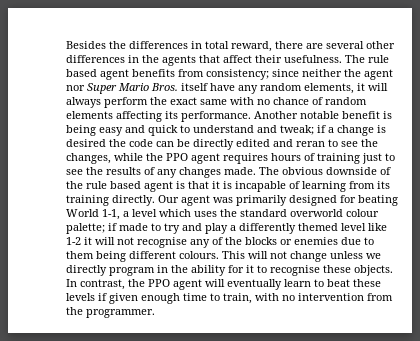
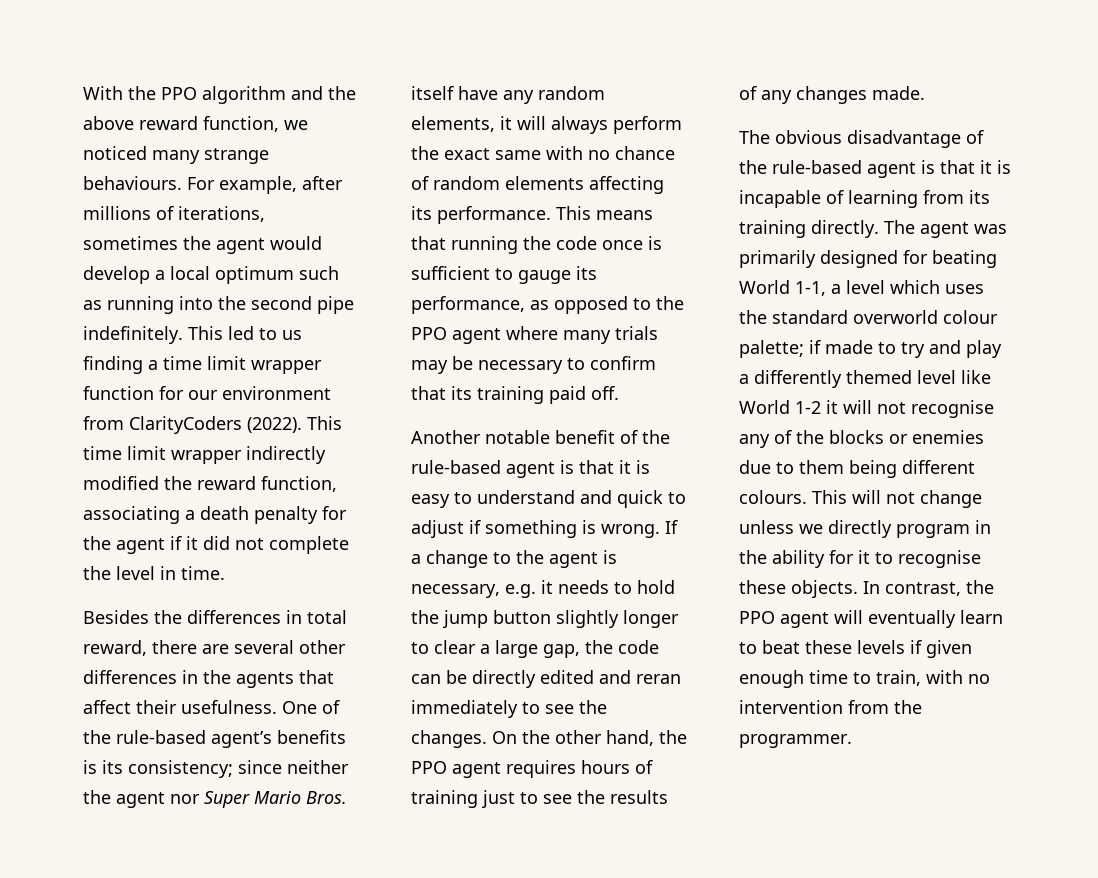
(66, 45) none -> [83,86,356,104] [83,116,308,132] [83,146,269,164] [83,176,343,194] [83,206,265,222] [83,236,322,254] [83,266,339,284] [83,296,354,314] [83,326,302,344] [83,356,322,374] [83,386,331,400] [83,416,342,434] [83,446,326,464] [83,476,337,492] [83,506,347,524] [83,536,349,554] [83,566,225,580] With the PPO algorithm and the above reward function, we noticed many strange behaviours. For example, after millions of iterations, sometimes the agent would develop a local optimum such as running into the second pipe indefinitely. This led to us finding a time limit wrapper function for our environment from ClarityCoders (2022). This time limit wrapper indirectly modified the reward function, associating a death penalty for the agent if it did not complete the level in time. //
[345,55,389,63] [66,69,204,80] The rule based agent benefits from -> [282,700,340,714] [83,730,346,748] [83,760,123,774] One of the rule-based agent’s benefits is its
[254,111,392,119] [66,125,386,136] [66,139,106,147] Another notable benefit is being easy and quick to understand and tweak; if a change is desired -> [556,206,653,220] [411,236,662,254] [411,266,597,284] [411,296,684,314] [411,326,658,344] [411,356,656,374] [411,386,619,404] [411,430,670,444] [411,460,650,478] [411,490,686,508] [411,520,678,538] [411,550,617,568] [411,580,675,598] [411,610,679,628] [411,640,580,658] This means that running the code once is sufficient to gauge its performance, as opposed to the PPO agent where many trials may be necessary to confirm that its training paid off. // Another notable benefit of the rule-based agent is that it is easy to understand and quick to adjust if something is wrong. If a change to the agent is necessary, e.g. it needs to hold the jump button slightly longer to clear a large gap,
[328,139,378,147] [66,153,143,164] to see the changes, while -> [411,700,607,718] [411,730,654,748] immediately to see the changes. On the other hand,
(256, 171) none -> (925, 93) //
[326,167,391,175] [66,181,141,189] downside of the rule based -> [847,130,984,148] [739,160,862,174] disadvantage of the rule-based
[158,195,179,203] Our -> [884,220,915,234] The
(387, 227) none -> [739,400,790,414] World

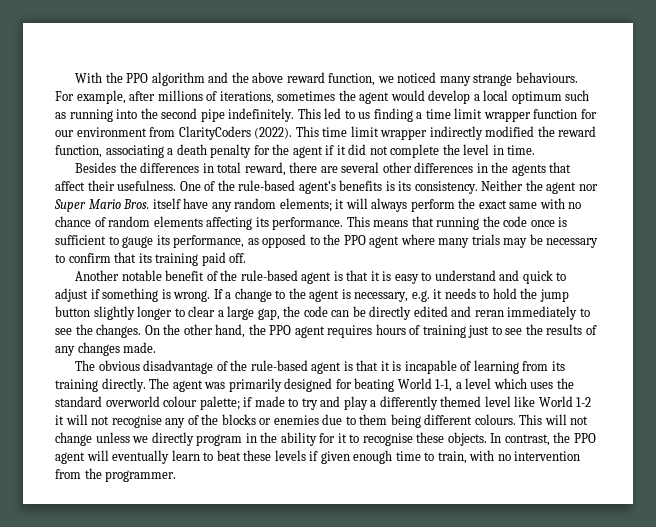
[128,760,349,778] consistency; since neither -> [414,180,524,194] consistency. Neither
[411,116,495,132] elements, -> [279,198,332,212] elements;

